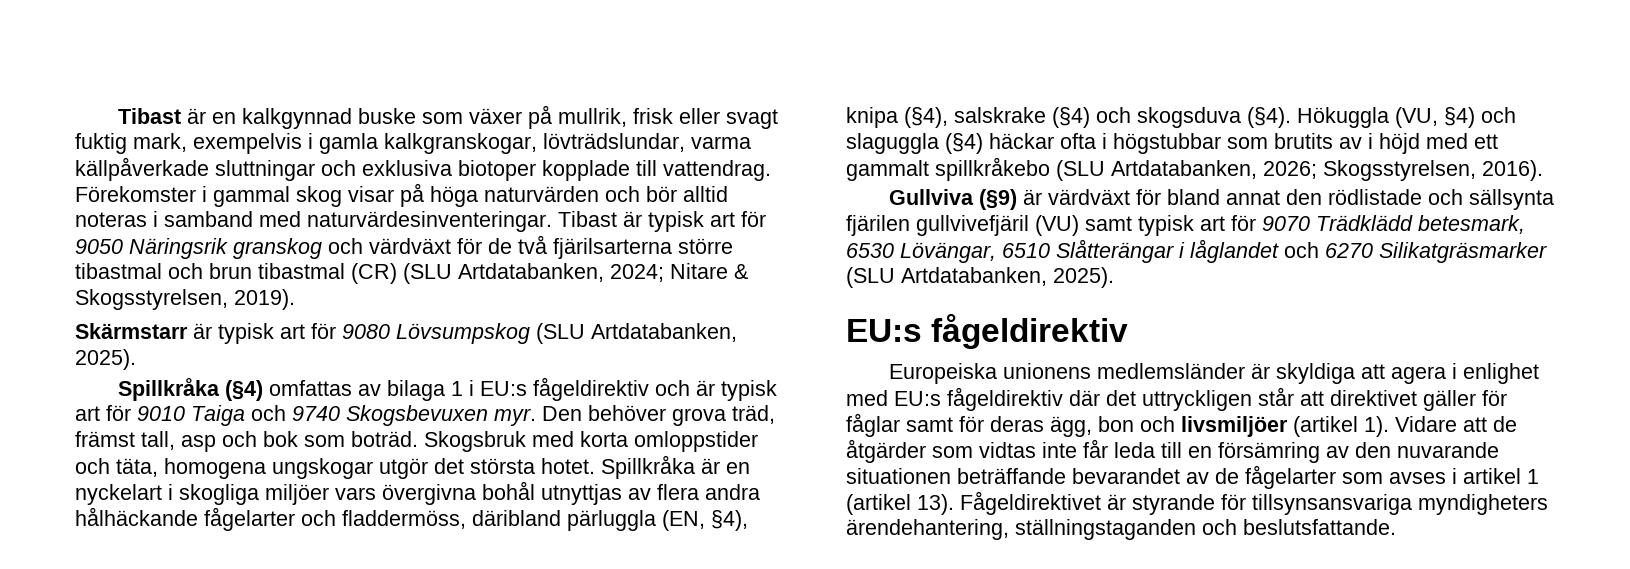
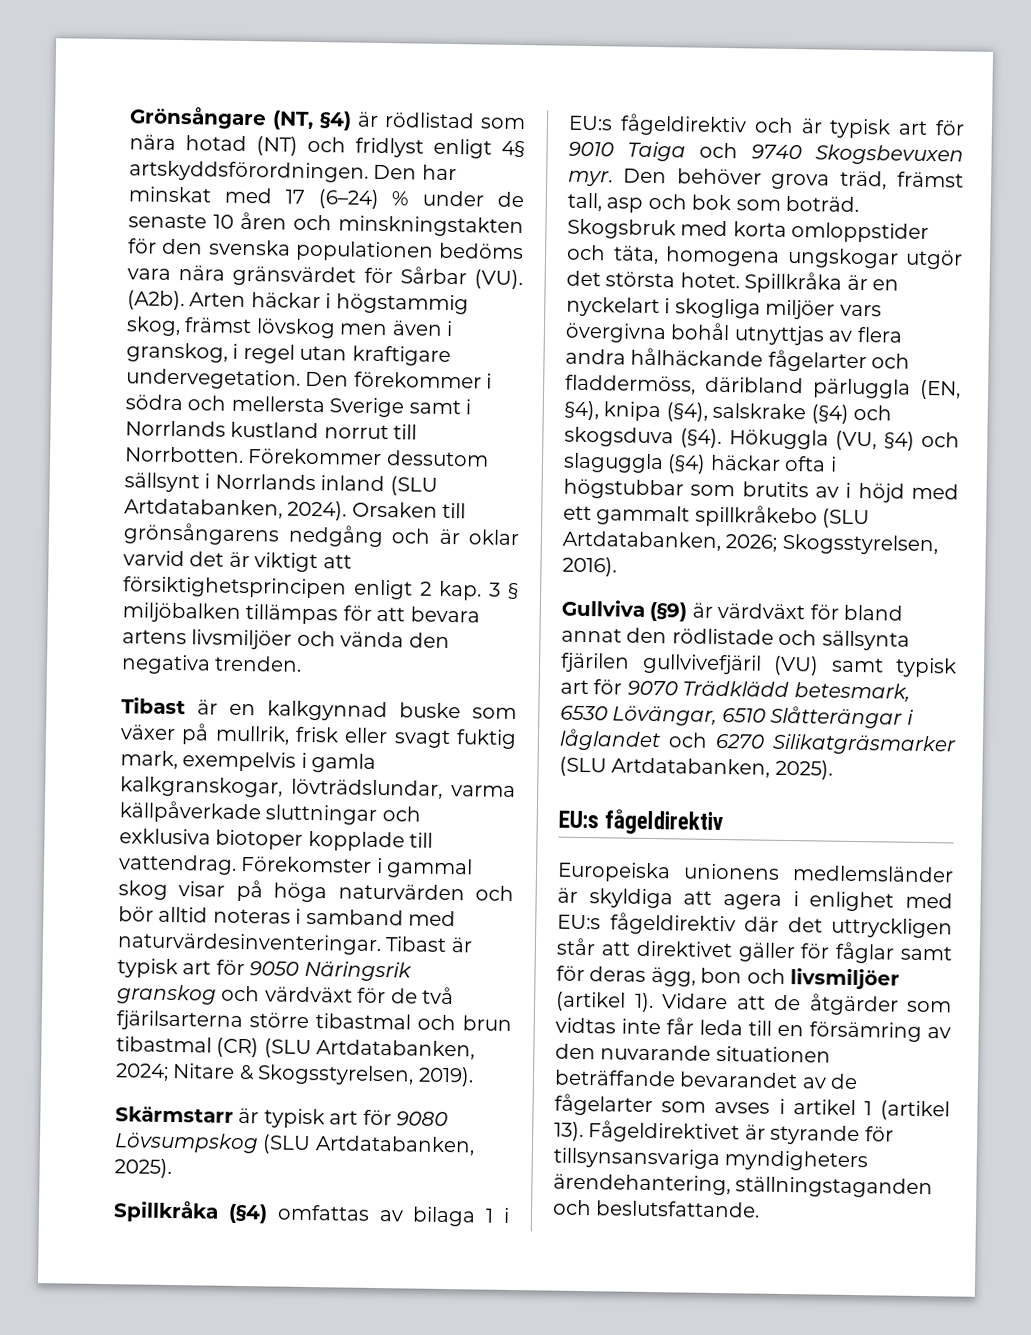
(117, 116) none -> [129,106,526,131] [129,134,525,159] [129,160,457,183] [128,186,524,209] [128,211,524,238] [128,238,524,262] [127,265,523,290] [127,290,469,315] [126,316,453,339] [126,342,451,367] [126,368,493,390] [125,394,471,418] [125,420,418,440] [124,446,489,467] [124,472,438,496] [124,498,467,521] [123,522,520,548] [123,550,352,573] [123,576,519,601] [122,602,480,625] [122,629,450,650] [121,654,303,675] Grönsångare (NT, §4) är rödlistad som nära hotad (NT) och fridlyst enligt 4§ artskyddsförordningen. Den har minskat med 17 (6–24) % under de senaste 10 åren och minskningstakten för den svenska populationen bedöms vara nära gränsvärdet för Sårbar (VU). (A2b). Arten häckar i högstammig skog, främst lövskog men även i granskog, i regel utan kraftigare undervegetation. Den förekommer i södra och mellersta Sverige samt i Norrlands kustland norrut till Norrbotten. Förekommer dessutom sällsynt i Norrlands inland (SLU Artdatabanken, 2024). Orsaken till grönsångarens nedgång och är oklar varvid det är viktigt att försiktighetsprincipen enligt 2 kap. 3 § miljöbalken tillämpas för att bevara artens livsmiljöer och vända den negativa trenden. //

